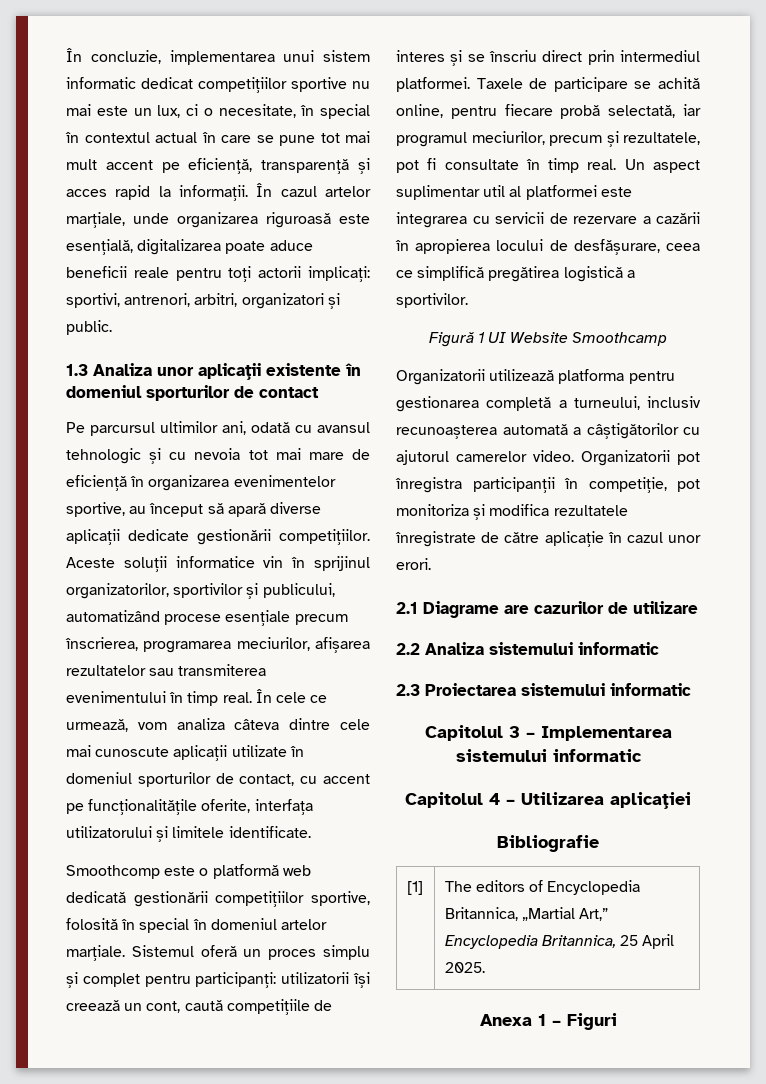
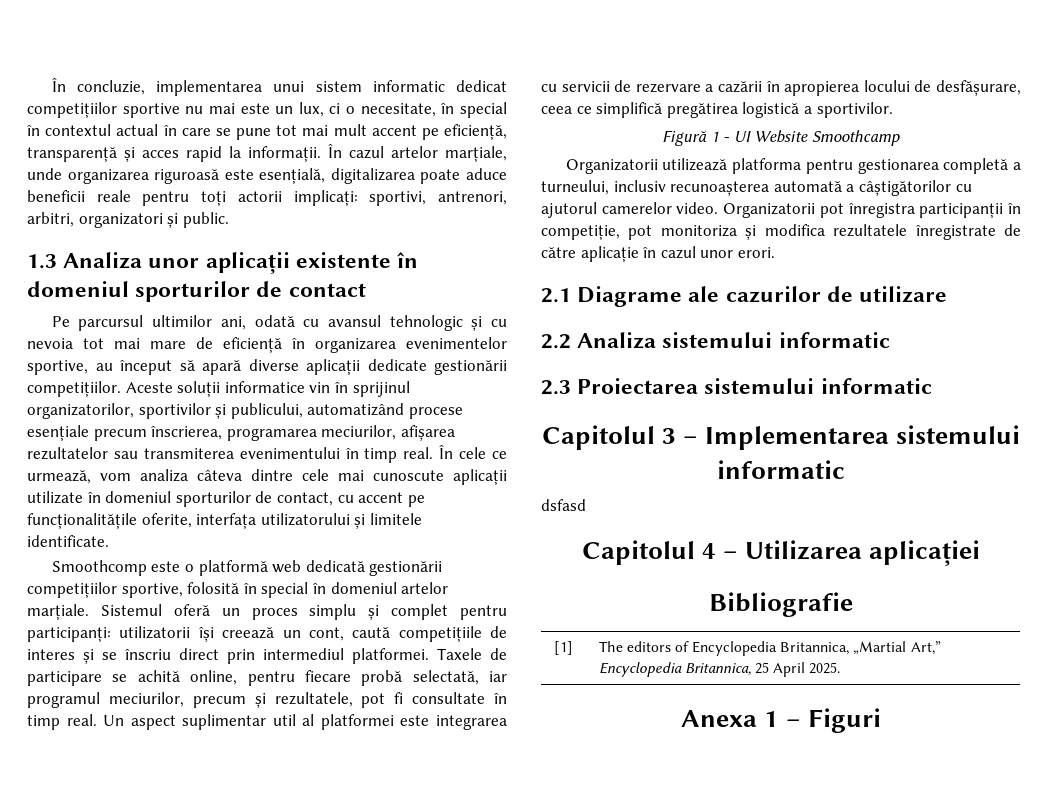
(485, 337) none -> [723,137,731,142] -
[504,605,529,614] are -> [688,286,720,302] ale
(642, 755) none -> [541,499,586,511] // dsfasd

